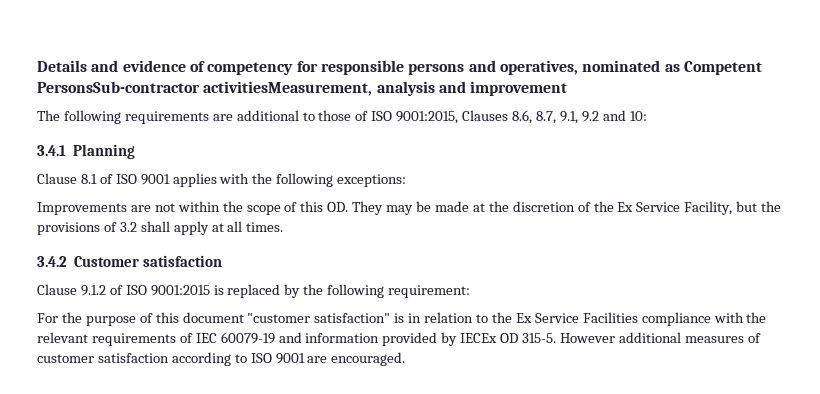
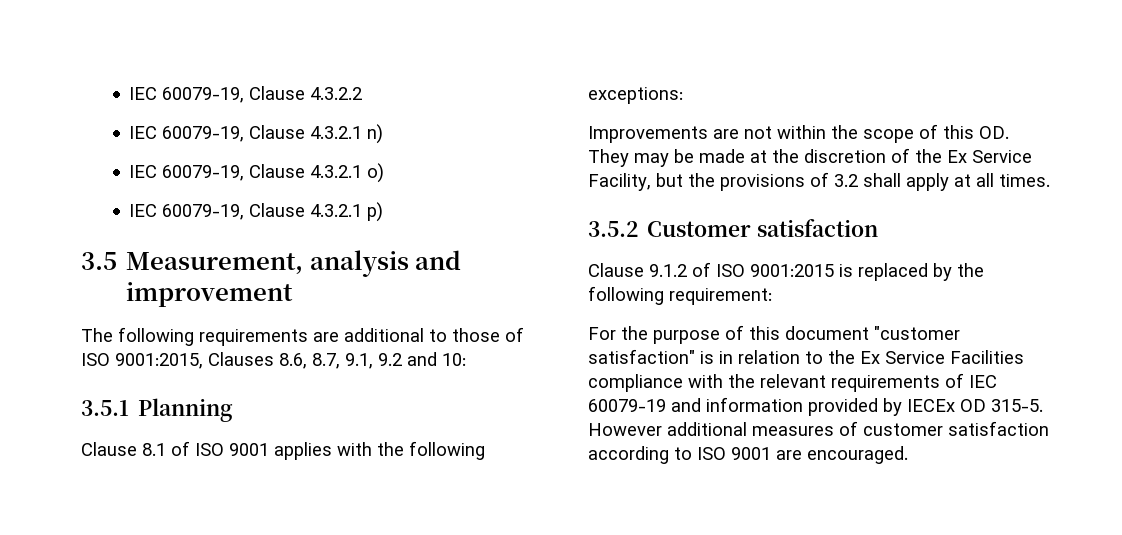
[37,60,762,75] [37,81,373,96] Details and evidence of competency for responsible persons and operatives, nominated as Competent PersonsSub-contractor activitiesMeasurement, -> [129,86,363,103] [129,124,384,144] [129,163,385,183] [129,202,384,222] [81,252,304,274] IEC 60079-19, Clause 4.3.2.2 // IEC 60079-19, Clause 4.3.2.1 n) // IEC 60079-19, Clause 4.3.2.1 o) // IEC 60079-19, Clause 4.3.2.1 p) // 3.5 Measurement,
[37,145,66,156] 3.4.1 -> [81,400,129,416] 3.5.1
[37,256,67,267] 3.4.2 -> [588,221,638,237] 3.5.2

